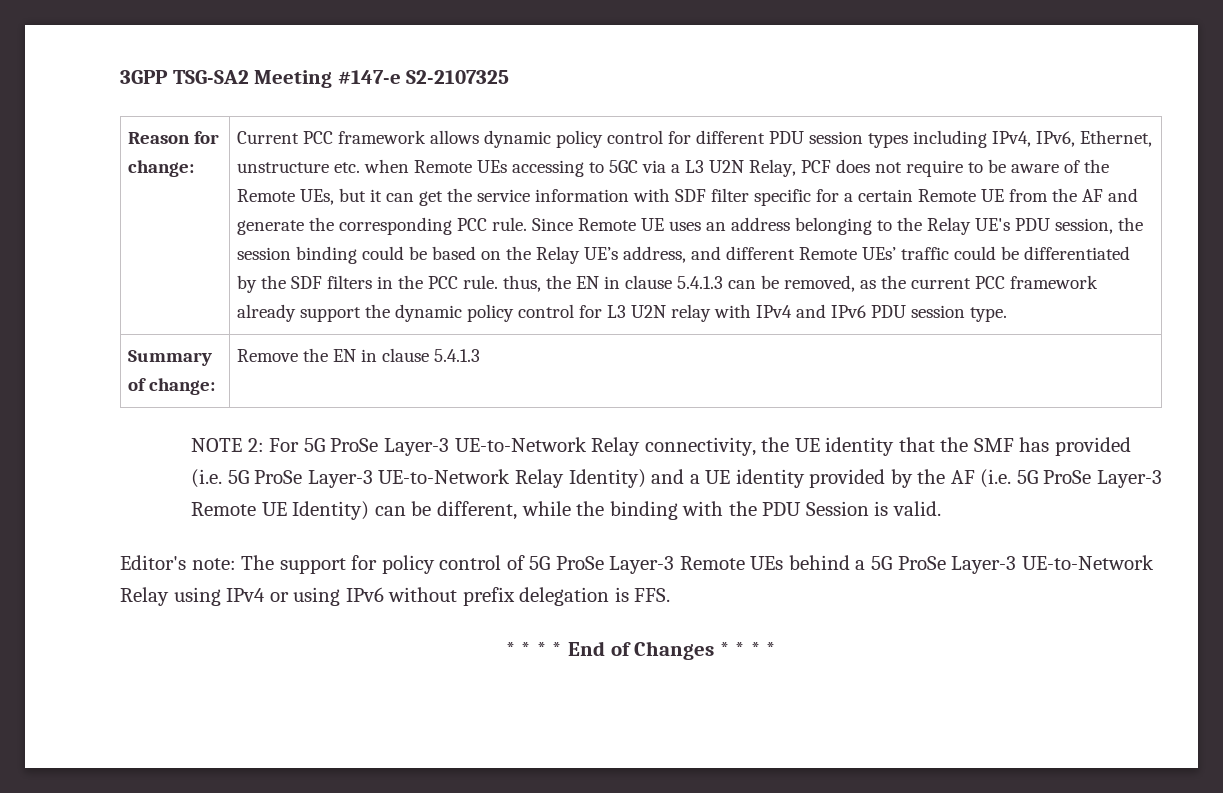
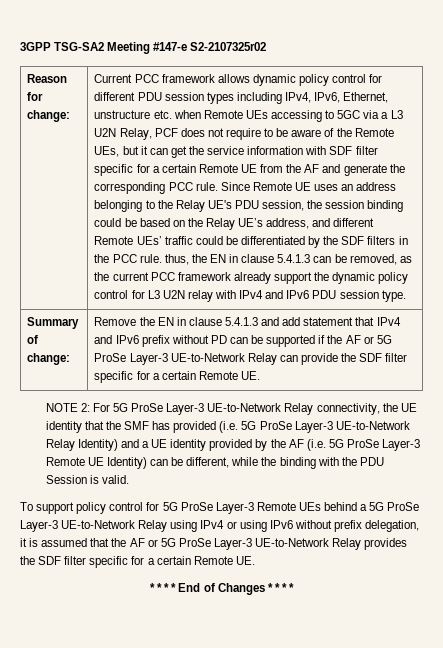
[406,70,510,84] S2-2107325 -> [190,42,267,51] S2-2107325r02
(481, 355) none -> [261,317,401,326] [94,335,392,347] [94,353,408,365] [94,371,261,383] and add statement that IPv4 and IPv6 prefix without PD can be supported if the AF or 5G ProSe Layer-3 UE-to-Network Relay can provide the SDF filter specific for a certain Remote UE.
[120,555,525,574] Editor's note: The support for policy control of -> [20,502,160,514] To support policy control for
[519,587,671,606] delegation is FFS. -> [365,520,420,532] [20,538,408,550] [20,556,255,568] delegation, it is assumed that the AF or 5G ProSe Layer-3 UE-to-Network Relay provides the SDF filter specific for a certain Remote UE.

